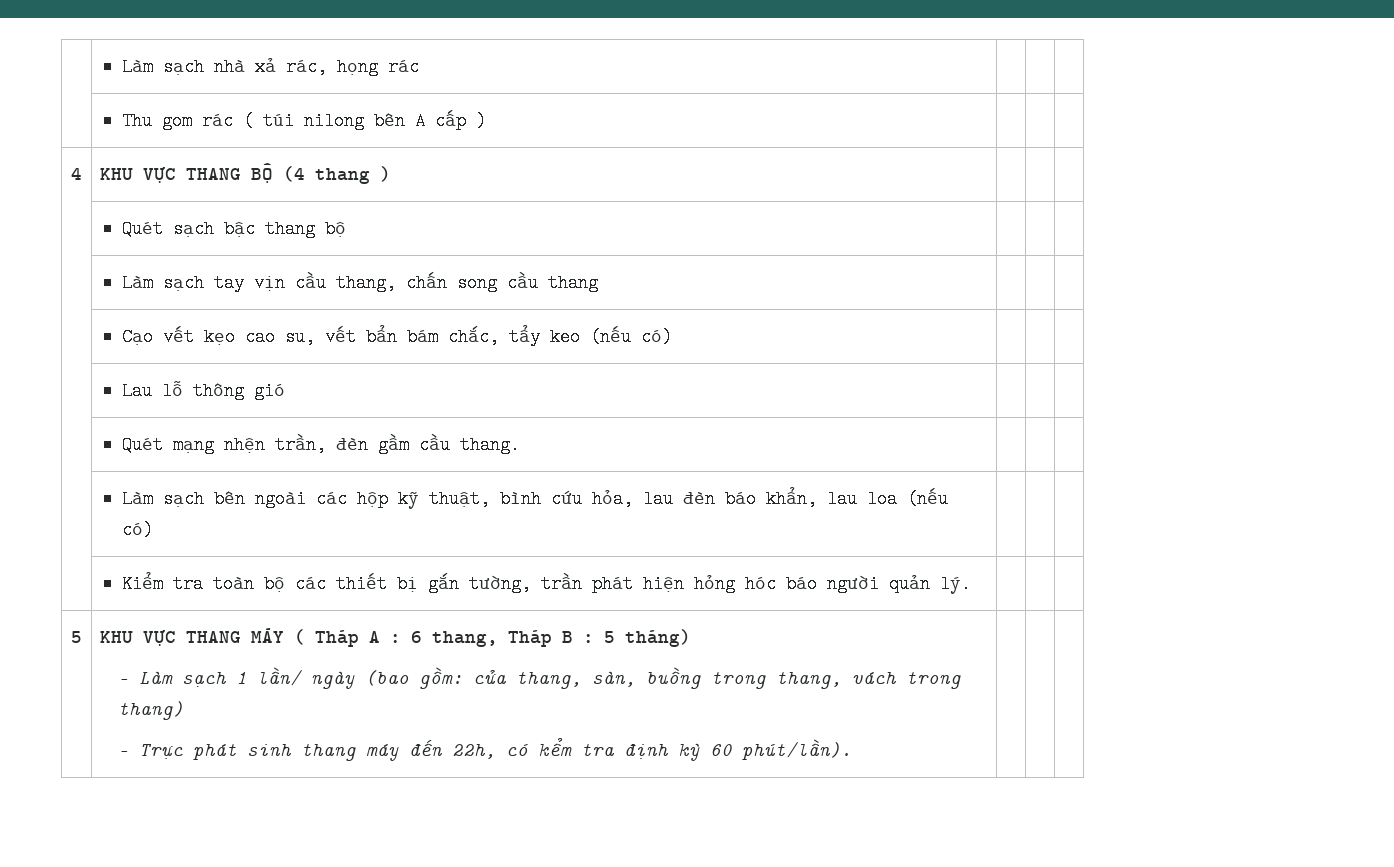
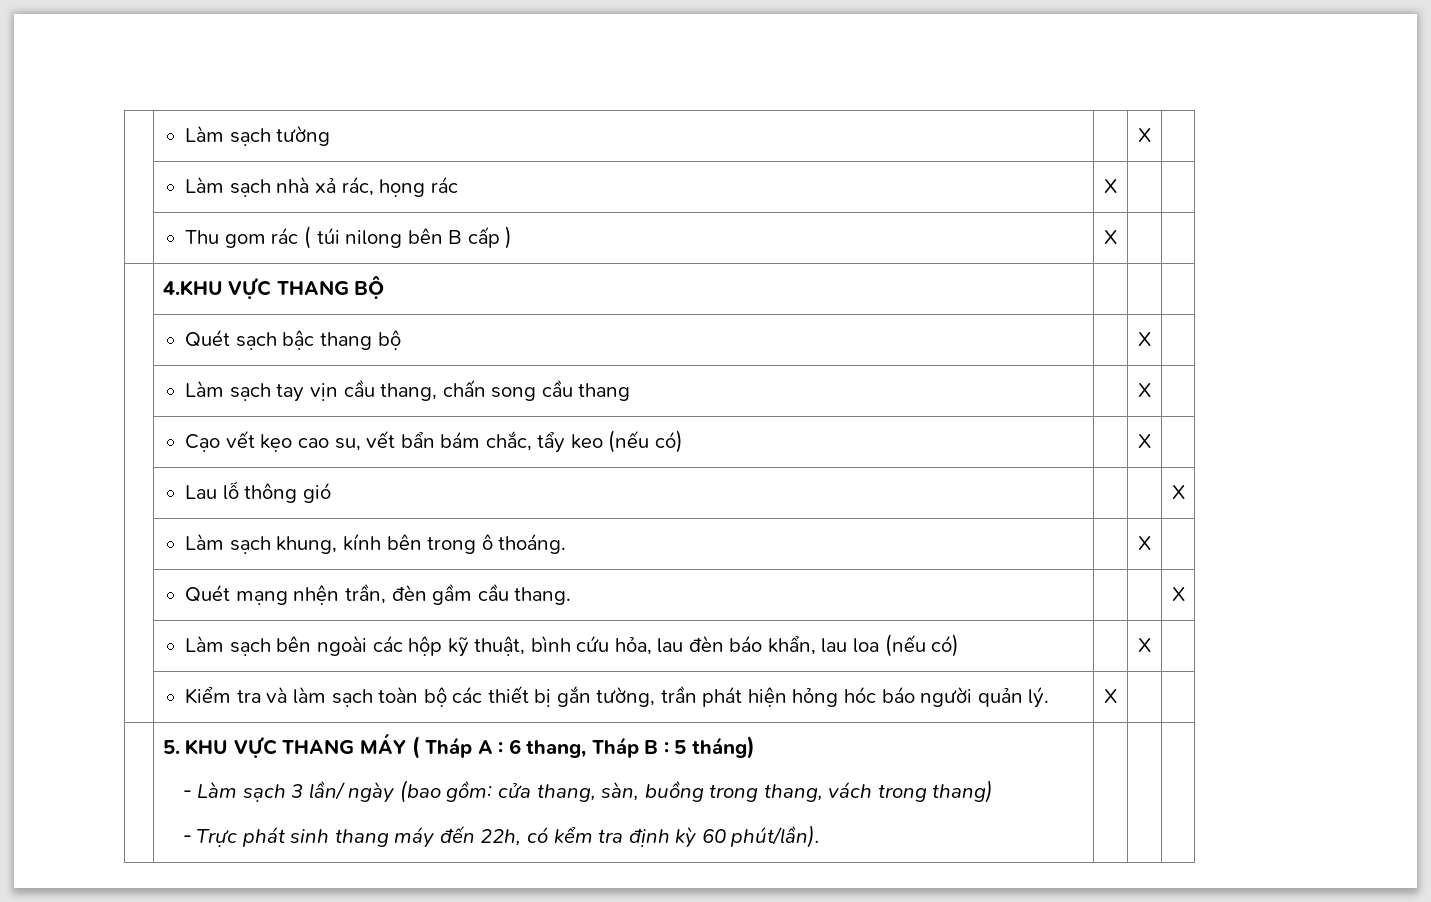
(121, 67) none -> [185,125,331,146] [1138,128,1151,142] | Làm sạch tường | | X | //
(419, 67) none -> [1104,179,1117,193] X
[414,112,425,130] A -> [448,230,463,244] B
[71,168,82,180] [100,168,134,180] | | // 4 | KHU -> [1104,230,1117,244] [162,280,223,296] X | | // | 4.KHU
[283,166,392,184] (4 thang ) -> (385, 287) none
(346, 229) none -> [1138,332,1151,346] X
(598, 283) none -> [1138,383,1151,397] X
(672, 337) none -> [1138,434,1151,448] X
(285, 391) none -> [1171,485,1185,499] [185,533,567,554] [1138,536,1151,550] | X // | Làm sạch khung, kính bên trong ô thoáng. | | X
(520, 445) none -> [1171,587,1185,601] X
(153, 530) none -> [1138,638,1151,652] X
(203, 584) none -> [266,686,373,707] và làm sạch
[71,631,82,643] | | // 5 | -> [1104,689,1117,703] [162,740,180,754] X | | // | 5.
[236,672,248,684] 1 -> [291,784,304,798] 3

